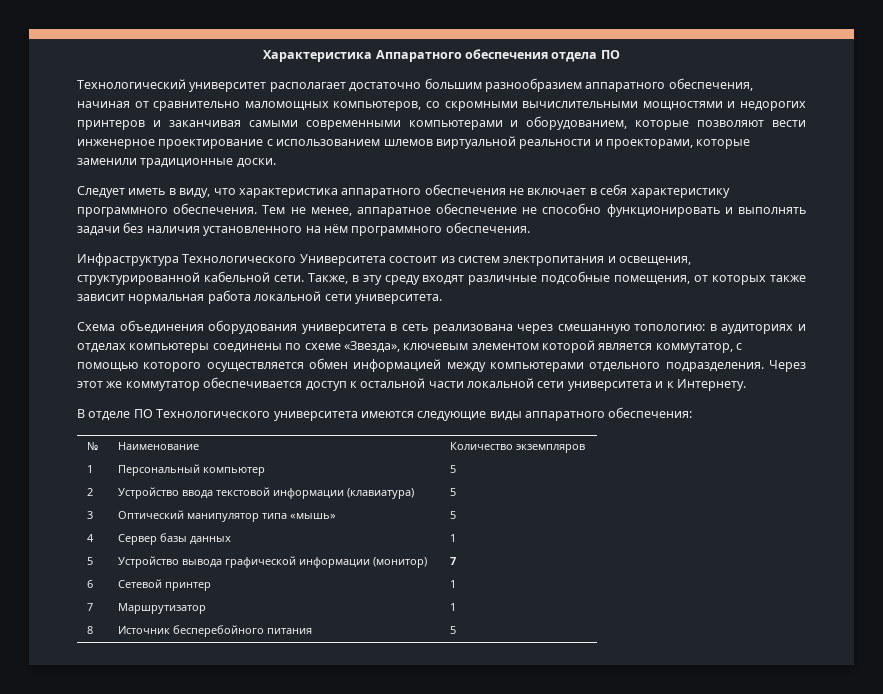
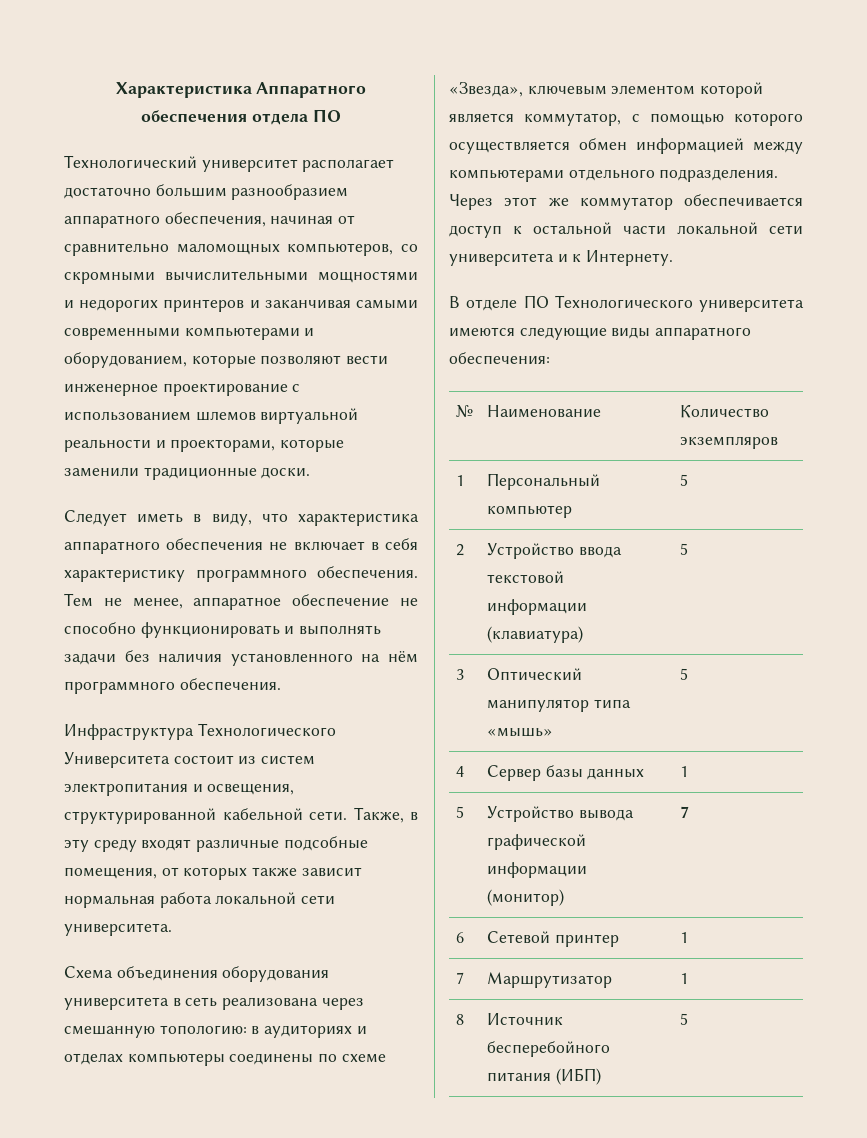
(312, 631) none -> [555,1068,601,1085] (ИБП)

